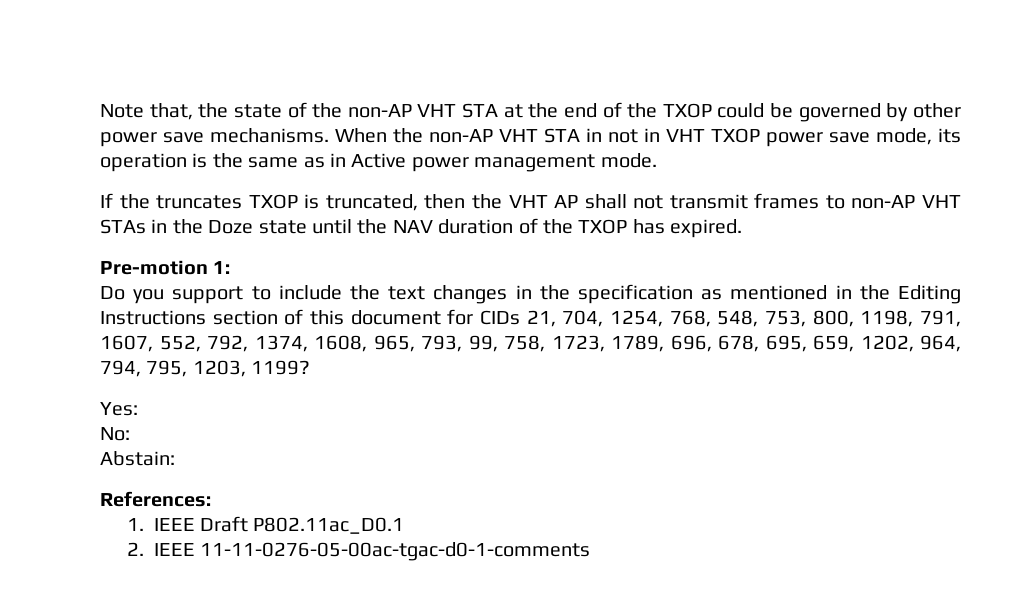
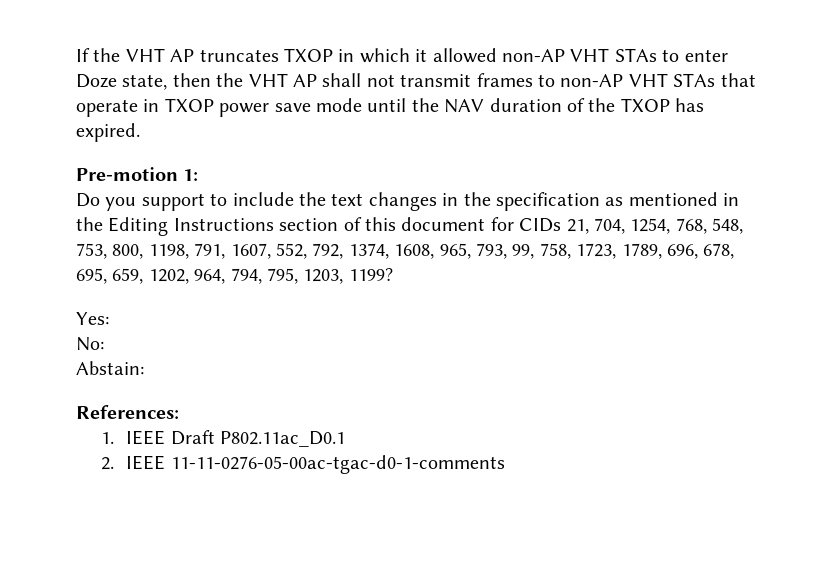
[100,102,962,122] [100,128,961,147] [100,153,657,172] [100,193,418,211] Note that, the state of the non-AP VHT STA at the end of the TXOP could be governed by other power save mechanisms. When the non-AP VHT STA in not in VHT TXOP power save mode, its operation is the same as in Active power management mode. // If the truncates TXOP is truncated, -> [76,48,728,63] [76,74,168,90] If the VHT AP truncates TXOP in which it allowed non-AP VHT STAs to enter Doze state,
[151,219,307,234] in the Doze state -> [720,73,756,87] [76,98,362,117] that operate in TXOP power save mode

